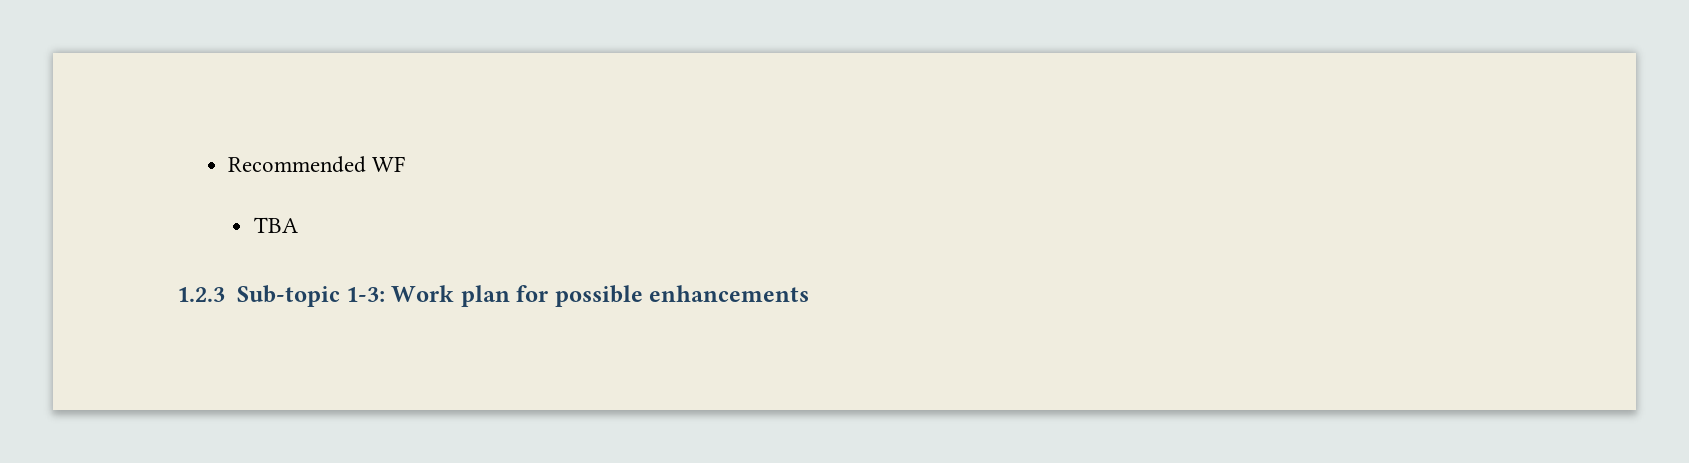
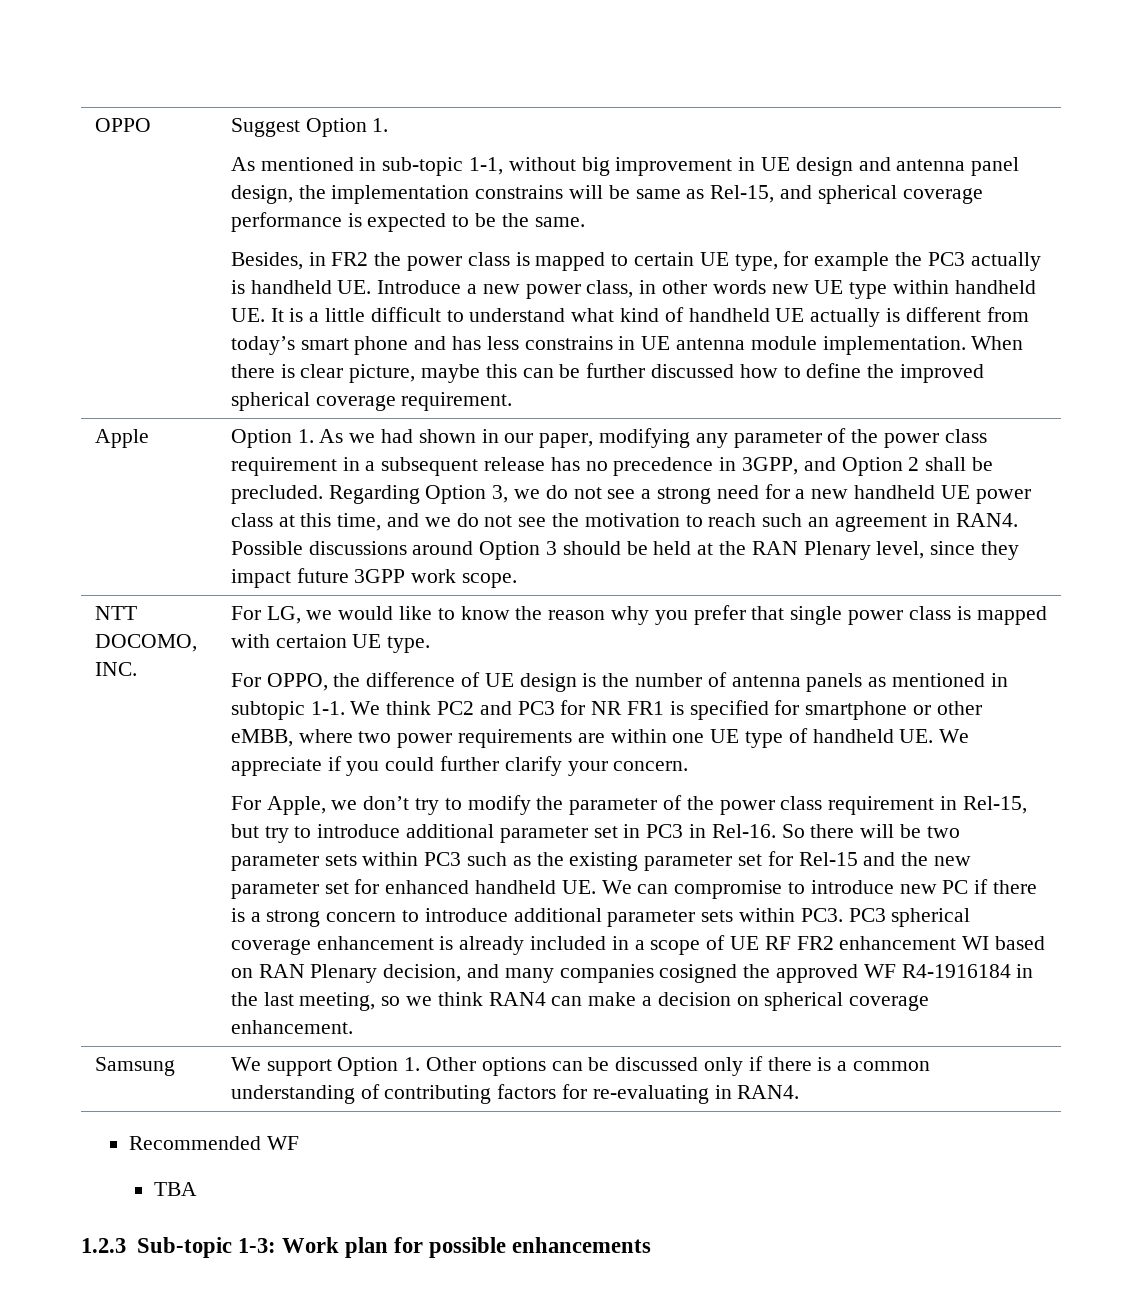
(228, 164) none -> [94,118,151,132] [230,118,389,137] [230,157,1020,176] [230,185,983,204] [230,212,585,232] [230,251,1041,271] [230,280,1036,299] [230,307,1029,327] [230,336,1024,355] [230,363,985,383] [230,392,513,411] [94,429,149,448] [230,428,987,448] [230,457,994,476] [230,484,1031,504] [230,513,1018,532] [230,541,1020,560] [230,568,518,588] [94,606,137,620] [94,634,197,652] [94,662,137,676] [230,605,1047,625] [230,634,431,653] [230,672,1008,692] [230,700,982,720] [230,728,970,748] [230,756,689,776] [230,795,1027,815] [230,824,960,843] [230,851,972,871] [230,879,1038,899] [230,908,971,927] [230,935,1046,955] [230,964,1034,983] [230,992,930,1011] [230,1020,353,1034] [94,1057,175,1076] [230,1056,931,1076] [230,1084,800,1104] OPPO | Suggest Option 1. // As mentioned in sub-topic 1-1, without big improvement in UE design and antenna panel design, the implementation constrains will be same as Rel-15, and spherical coverage performance is expected to be the same. // Besides, in FR2 the power class is mapped to certain UE type, for example the PC3 actually is handheld UE. Introduce a new power class, in other words new UE type within handheld UE. It is a little difficult to understand what kind of handheld UE actually is different from today’s smart phone and has less constrains in UE antenna module implementation. When there is clear picture, maybe this can be further discussed how to define the improved spherical coverage requirement. // Apple | Option 1. As we had shown in our paper, modifying any parameter of the power class requirement in a subsequent release has no precedence in 3GPP, and Option 2 shall be precluded. Regarding Option 3, we do not see a strong need for a new handheld UE power class at this time, and we do not see the motivation to reach such an agreement in RAN4. Possible discussions around Option 3 should be held at the RAN Plenary level, since they impact future 3GPP work scope. // NTT DOCOMO, INC. | For LG, we would like to know the reason why you prefer that single power class is mapped with certaion UE type. // For OPPO, the difference of UE design is the number of antenna panels as mentioned in subtopic 1-1. We think PC2 and PC3 for NR FR1 is specified for smartphone or other eMBB, where two power requirements are within one UE type of handheld UE. We appreciate if you could further clarify your concern. // For Apple, we don’t try to modify the parameter of the power class requirement in Rel-15, but try to introduce additional parameter set in PC3 in Rel-16. So there will be two parameter sets within PC3 such as the existing parameter set for Rel-15 and the new parameter set for enhanced handheld UE. We can compromise to introduce new PC if there is a strong concern to introduce additional parameter sets within PC3. PC3 spherical coverage enhancement is already included in a scope of UE RF FR2 enhancement WI based on RAN Plenary decision, and many companies cosigned the approved WF R4-1916184 in the last meeting, so we think RAN4 can make a decision on spherical coverage enhancement. // Samsung | We support Option 1. Other options can be discussed only if there is a common understanding of contributing factors for re-evaluating in RAN4. //

